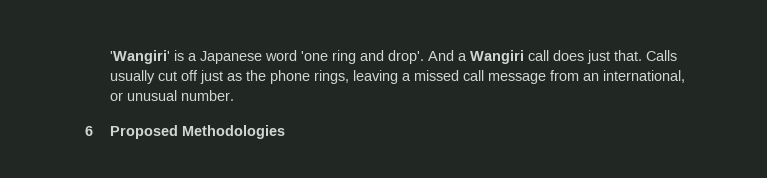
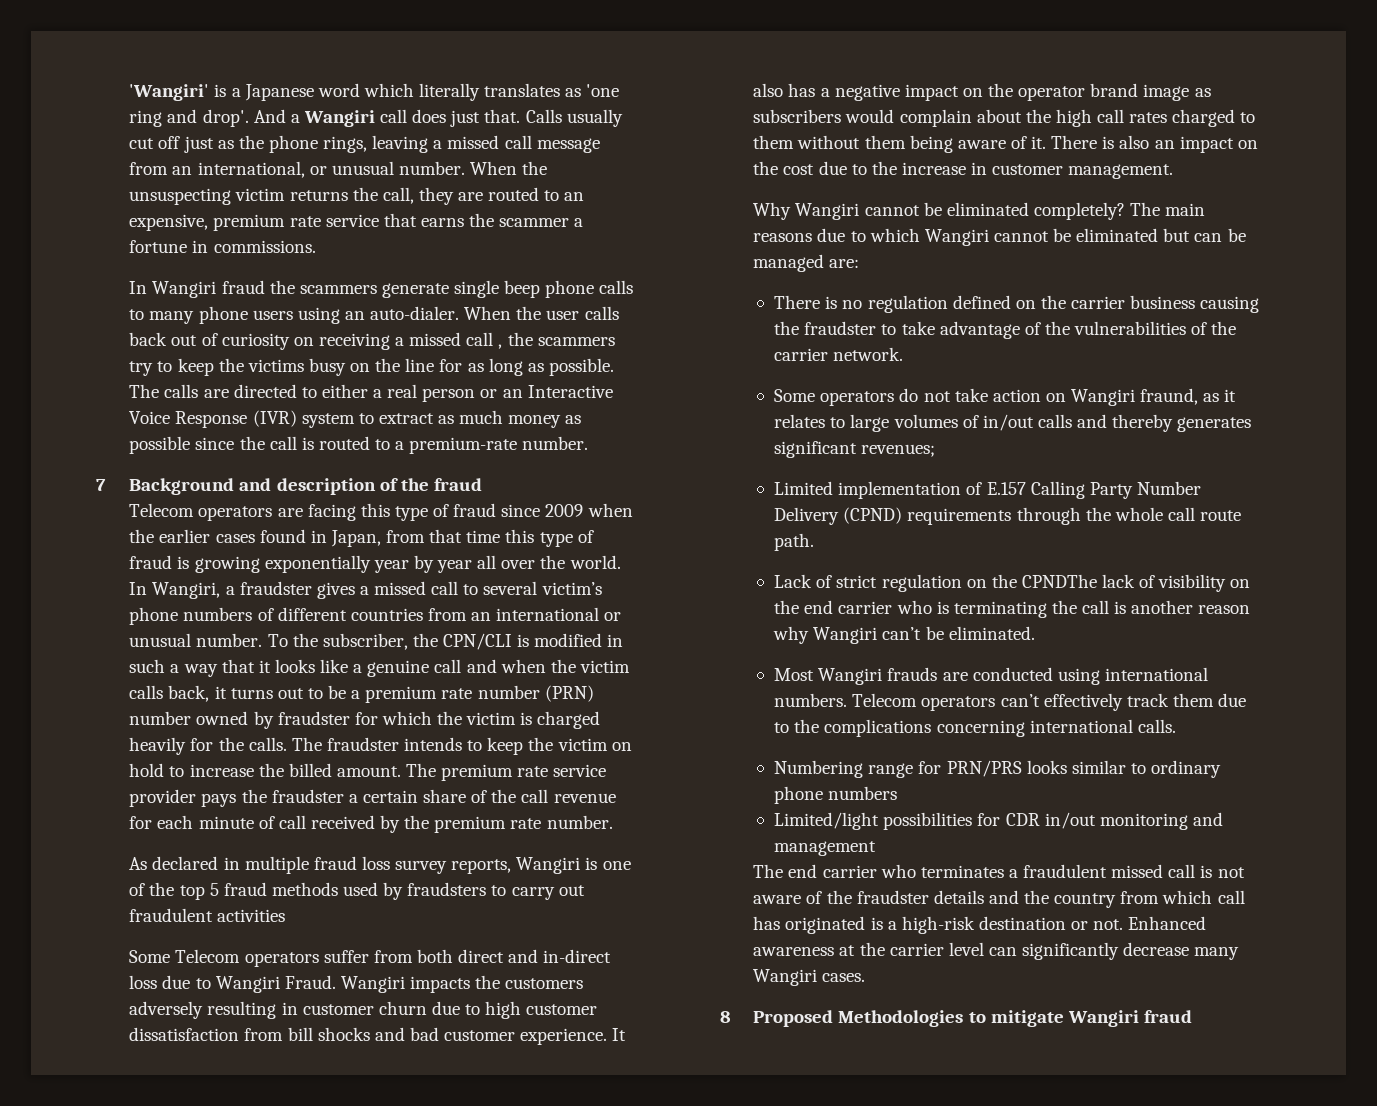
(298, 55) none -> [363,83,582,101] which literally translates as
[85,125,286,139] // 6 Proposed Methodologies -> [470,161,548,175] [129,187,585,205] [129,213,584,231] [129,240,316,253] [129,280,634,298] [129,306,619,324] [129,332,615,350] [129,358,614,376] [129,384,613,402] [129,410,582,428] [129,436,589,454] [95,478,482,495] [129,503,633,521] [129,529,594,547] [129,555,621,573] [129,581,602,599] [129,607,622,625] [129,633,624,650] [129,659,630,677] [129,685,594,703] [129,711,601,729] [129,737,632,755] [129,763,607,781] [129,789,616,807] [129,815,613,833] [129,856,631,874] [129,882,585,900] [129,908,286,922] [129,949,612,967] [129,975,584,993] [129,1001,598,1019] [129,1027,627,1045] [753,83,1211,101] [753,109,1256,127] [753,135,1258,153] [753,161,1174,179] [753,202,1206,220] [753,228,1246,246] [753,254,860,272] [774,295,1260,313] [774,321,1237,339] [774,347,904,361] [774,388,1237,406] [774,414,1252,432] [774,441,936,458] [774,481,1201,499] [774,507,1242,525] [774,533,815,551] [774,574,1251,592] [774,600,1251,618] [773,626,1035,644] [774,667,1208,685] [774,693,1247,711] [774,719,1176,737] [774,760,1222,778] [774,786,898,804] [774,812,1223,830] [774,841,877,856] [753,864,1245,878] [753,890,1245,908] [753,916,1207,934] [753,942,1240,960] [753,969,866,986] [719,1010,1192,1027] When the unsuspecting victim returns the call, they are routed to an expensive, premium rate service that earns the scammer a fortune in commissions. // In Wangiri fraud the scammers generate single beep phone calls to many phone users using an auto-dialer. When the user calls back out of curiosity on receiving a missed call , the scammers try to keep the victims busy on the line for as long as possible. The calls are directed to either a real person or an Interactive Voice Response (IVR) system to extract as much money as possible since the call is routed to a premium-rate number. // 7 Background and description of the fraud // Telecom operators are facing this type of fraud since 2009 when the earlier cases found in Japan, from that time this type of fraud is growing exponentially year by year all over the world. In Wangiri, a fraudster gives a missed call to several victim’s phone numbers of different countries from an international or unusual number. To the subscriber, the CPN/CLI is modified in such a way that it looks like a genuine call and when the victim calls back, it turns out to be a premium rate number (PRN) number owned by fraudster for which the victim is charged heavily for the calls. The fraudster intends to keep the victim on hold to increase the billed amount. The premium rate service provider pays the fraudster a certain share of the call revenue for each minute of call received by the premium rate number. // As declared in multiple fraud loss survey reports, Wangiri is one of the top 5 fraud methods used by fraudsters to carry out fraudulent activities // Some Telecom operators suffer from both direct and in-direct loss due to Wangiri Fraud. Wangiri impacts the customers adversely resulting in customer churn due to high customer dissatisfaction from bill shocks and bad customer experience. It also has a negative impact on the operator brand image as subscribers would complain about the high call rates charged to them without them being aware of it. There is also an impact on the cost due to the increase in customer management. // Why Wangiri cannot be eliminated completely? The main reasons due to which Wangiri cannot be eliminated but can be managed are: // There is no regulation defined on the carrier business causing the fraudster to take advantage of the vulnerabilities of the carrier network. // Some operators do not take action on Wangiri fraund, as it relates to large volumes of in/out calls and thereby generates significant revenues; // Limited implementation of E.157 Calling Party Number Delivery (CPND) requirements through the whole call route path. // Lack of strict regulation on the CPNDThe lack of visibility on the end carrier who is terminating the call is another reason why Wangiri can’t be eliminated. // Most Wangiri frauds are conducted using international numbers. Telecom operators can’t effectively track them due to the complications concerning international calls. // Numbering range for PRN/PRS looks similar to ordinary phone numbers // Limited/light possibilities for CDR in/out monitoring and management // The end carrier who terminates a fraudulent missed call is not aware of the fraudster details and the country from which call has originated is a high-risk destination or not. Enhanced awareness at the carrier level can significantly decrease many Wangiri cases. // 8 Proposed Methodologies to mitigate Wangiri fraud

